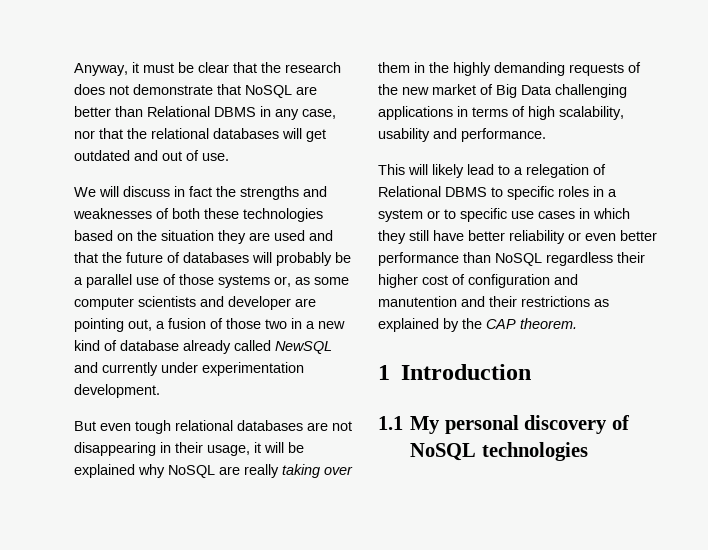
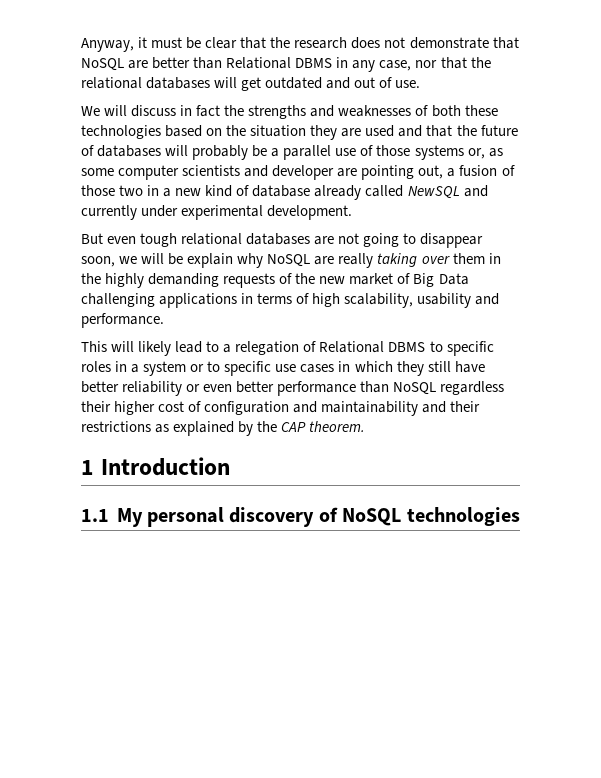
[202,362,304,376] experimentation -> [181,205,264,220] experimental
[74,442,261,456] disappearing in their usage, it -> [363,233,484,248] [81,256,138,267] going to disappear soon, we
[74,464,135,478] explained -> [187,253,234,268] explain
[378,296,457,307] manutention -> [321,401,419,416] maintainability

